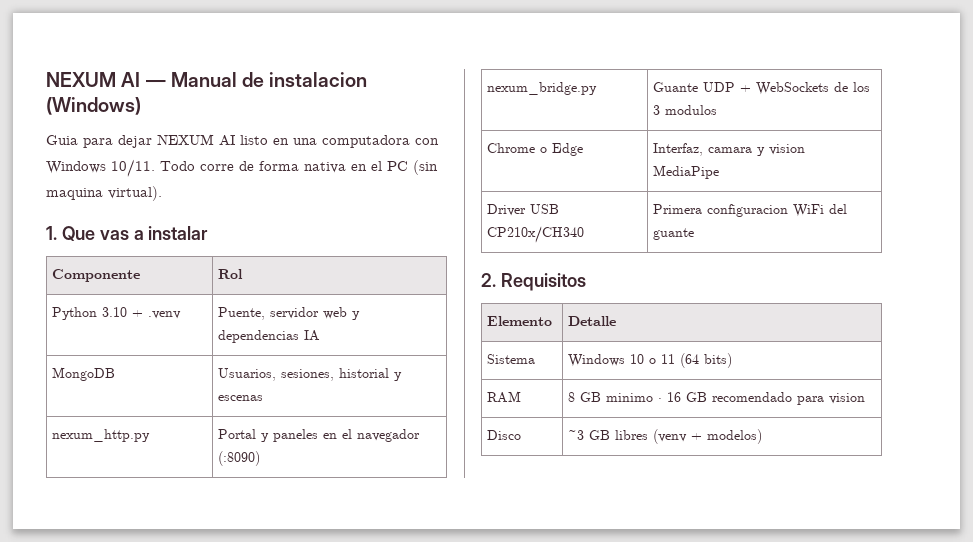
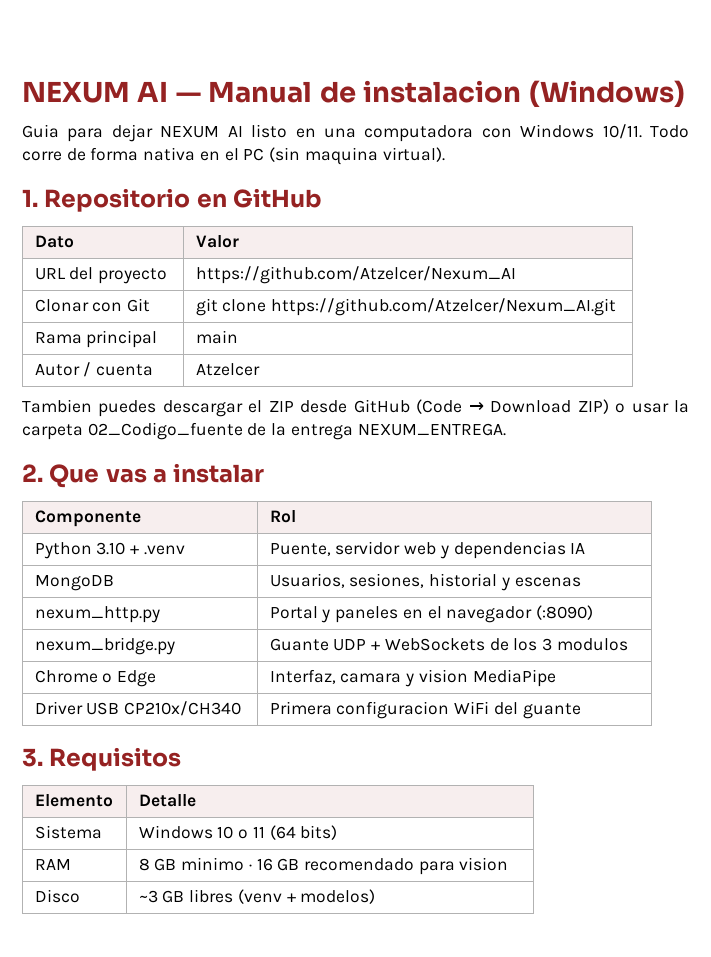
(57, 233) none -> [44,188,323,212] [34,235,74,248] [195,235,239,248] [34,267,168,284] [195,266,516,284] [34,298,151,312] [195,298,617,316] [34,330,158,348] [195,330,238,344] [34,362,154,377] [195,363,260,376] [22,399,689,417] [22,422,506,440] [22,464,43,482] Repositorio en GitHub // Dato | Valor // URL del proyecto | https://github.com/Atzelcer/Nexum_AI // Clonar con Git | git clone https://github.com/Atzelcer/Nexum_AI.git // Rama principal | main // Autor / cuenta | Atzelcer // Tambien puedes descargar el ZIP desde GitHub (Code → Download ZIP) o usar la carpeta 02_Codigo_fuente de la entrega NEXUM_ENTREGA. // 2.
[481,273,496,287] 2. -> [22,748,43,767] 3.

